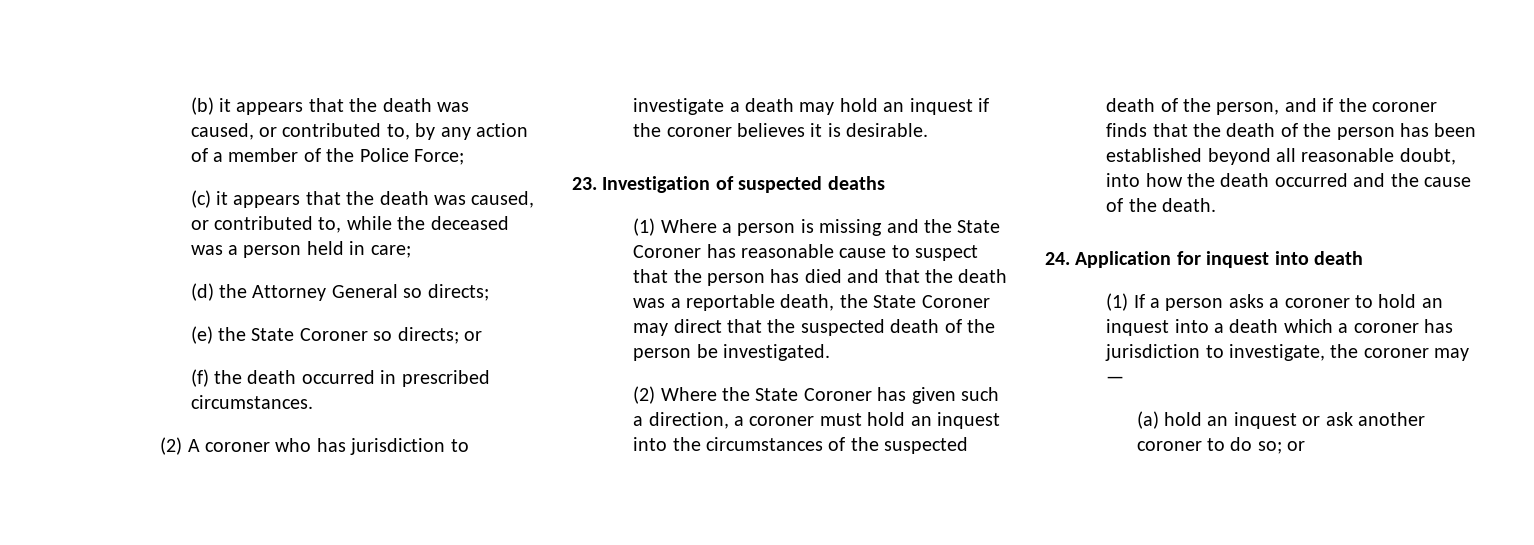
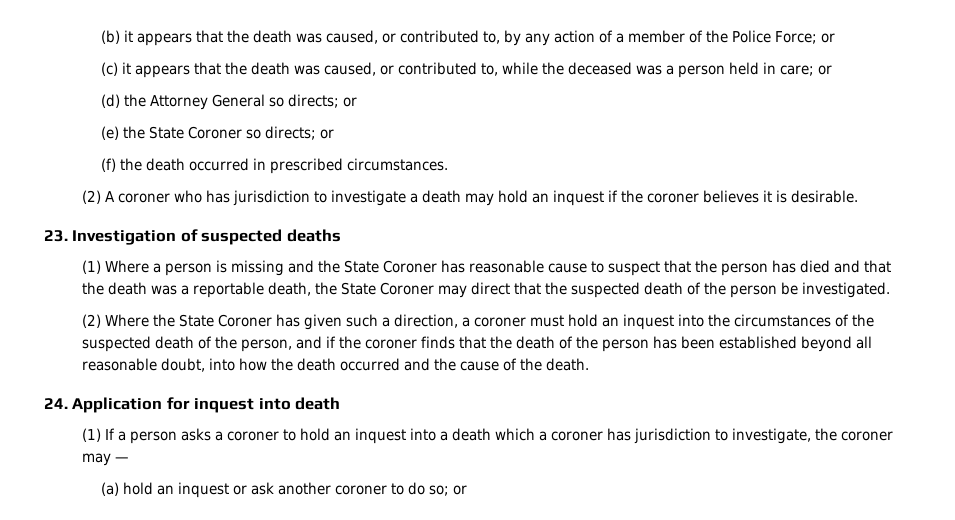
(465, 157) none -> [821,33,836,43] or
(411, 251) none -> [818,65,833,75] or
(489, 292) none -> [343,97,358,107] or

